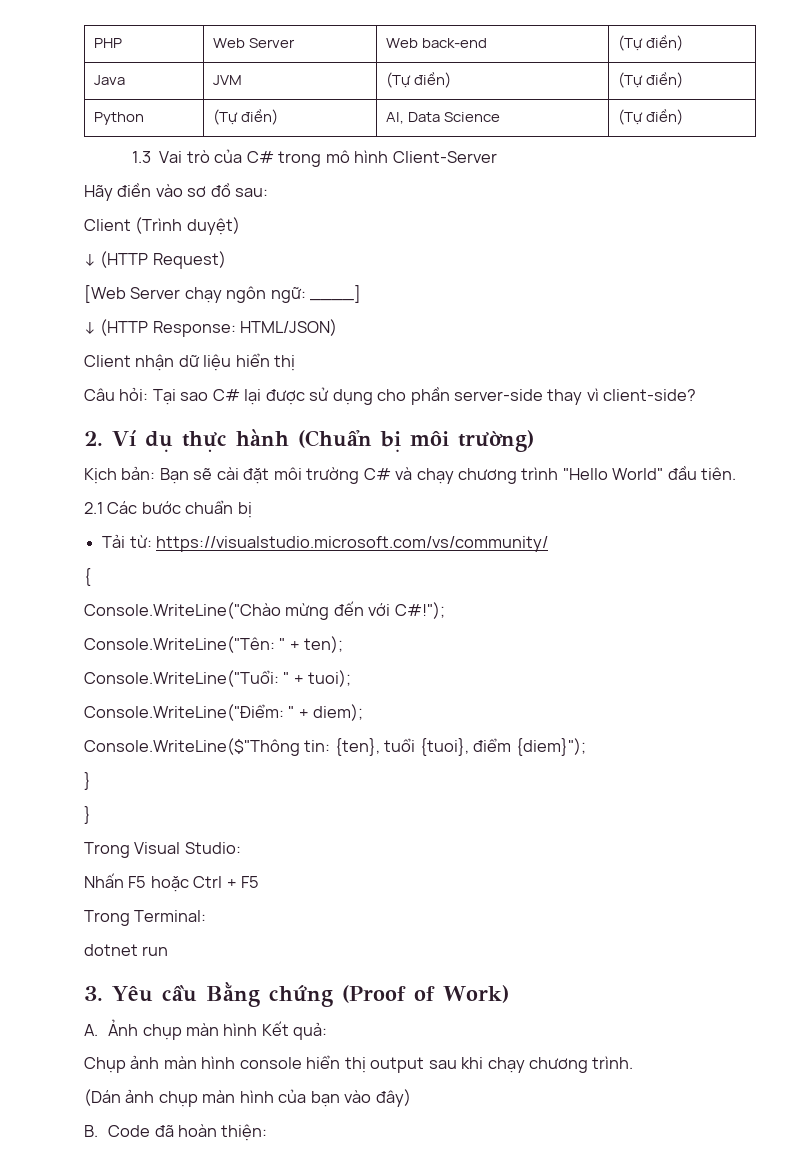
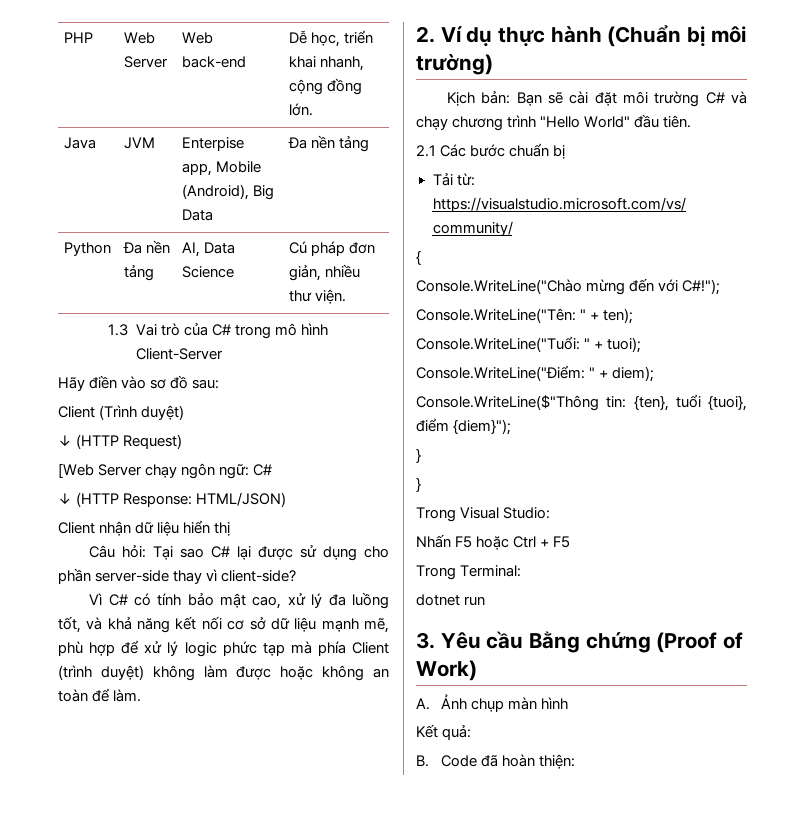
[617,35,683,51] [93,75,125,85] [212,75,242,85] [385,72,451,88] [617,72,683,88] [93,112,144,125] [212,109,278,125] [385,112,500,124] [617,109,683,125] (Tự điền) // Java | JVM | (Tự điền) | (Tự điền) // Python | (Tự điền) | AI, Data Science | (Tự điền) -> [289,30,374,47] [289,56,365,71] [289,78,363,95] [289,103,314,116] [64,137,97,149] [124,137,156,149] [182,137,245,151] [182,161,262,176] [182,184,275,200] [182,209,214,221] [288,135,370,152] [64,242,112,256] [123,240,171,254] [124,265,155,281] [182,242,236,257] [182,266,235,278] [289,241,376,256] [289,264,361,281] [289,289,347,304] Dễ học, triển khai nhanh, cộng đồng lớn. // Java | JVM | Enterpise app, Mobile (Android), Big Data | Đa nền tảng // Python | Đa nền tảng | AI, Data Science | Cú pháp đơn giản, nhiều thư viện.
[310,285,362,303] ____] -> [253,464,273,476] C#
(697, 395) none -> [89,592,389,609] [58,616,390,633] [58,640,389,657] [58,665,390,681] [58,688,142,702] // Vì C# có tính bảo mật cao, xử lý đa luồng tốt, và khả năng kết nối cơ sở dữ liệu mạnh mẽ, phù hợp để xử lý logic phức tạp mà phía Client (trình duyệt) không làm được hoặc không an toàn để làm.
(258, 1029) none -> (569, 703) //
[84,1055,634,1073] [84,1089,411,1107] // Chụp ảnh màn hình console hiển thị output sau khi chạy chương trình. // (Dán ảnh chụp màn hình của bạn vào đây) -> (472, 732) none

